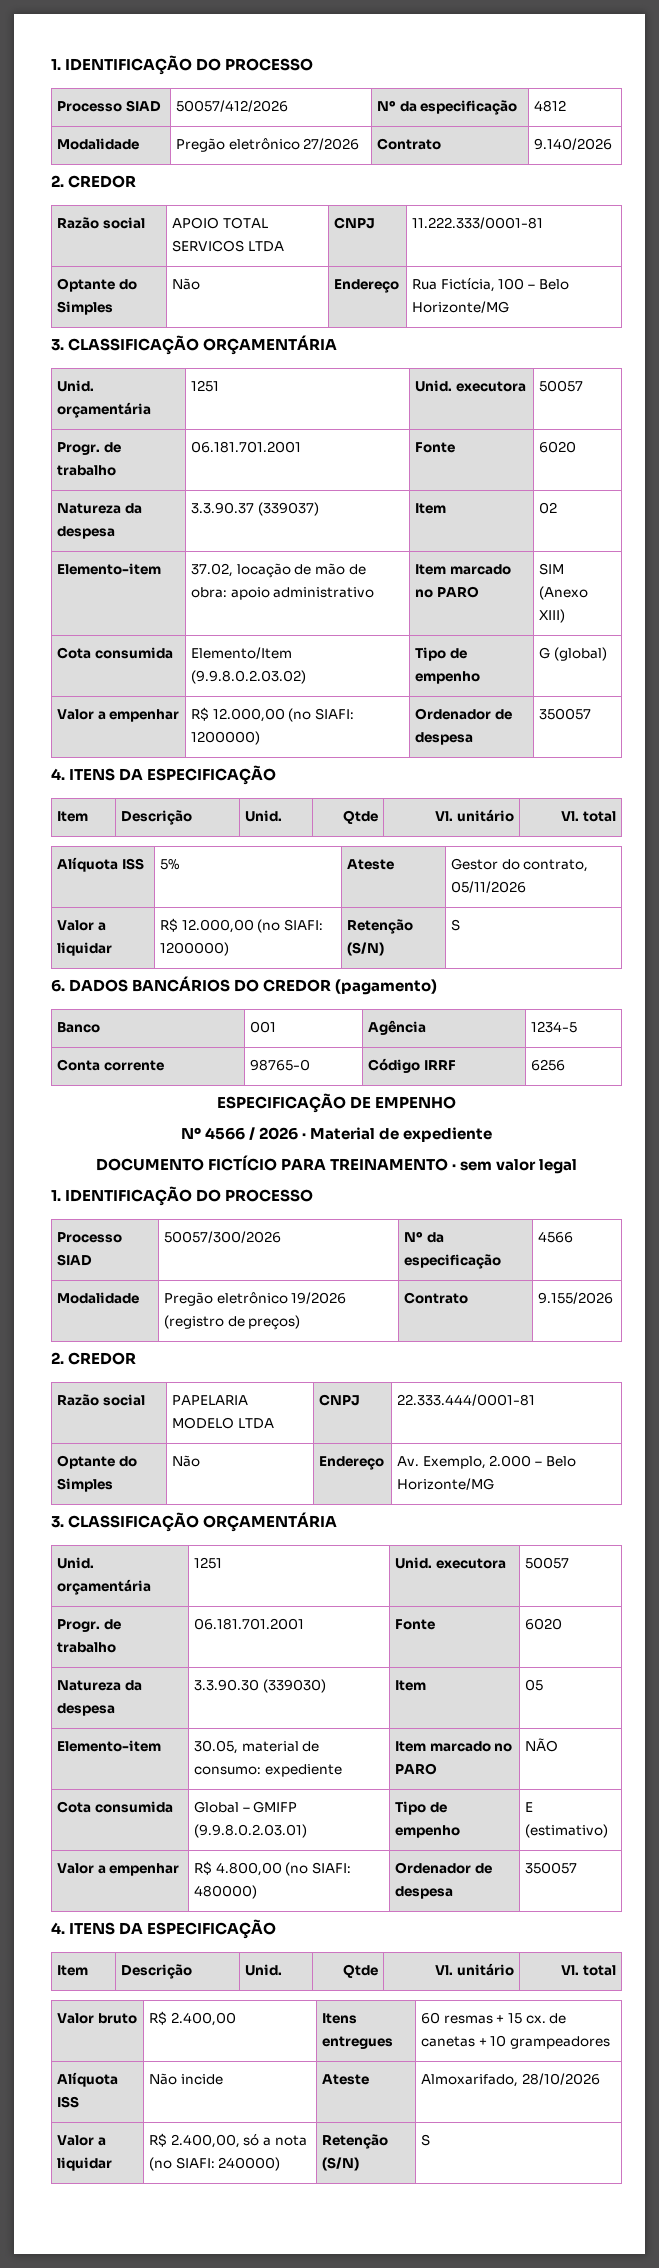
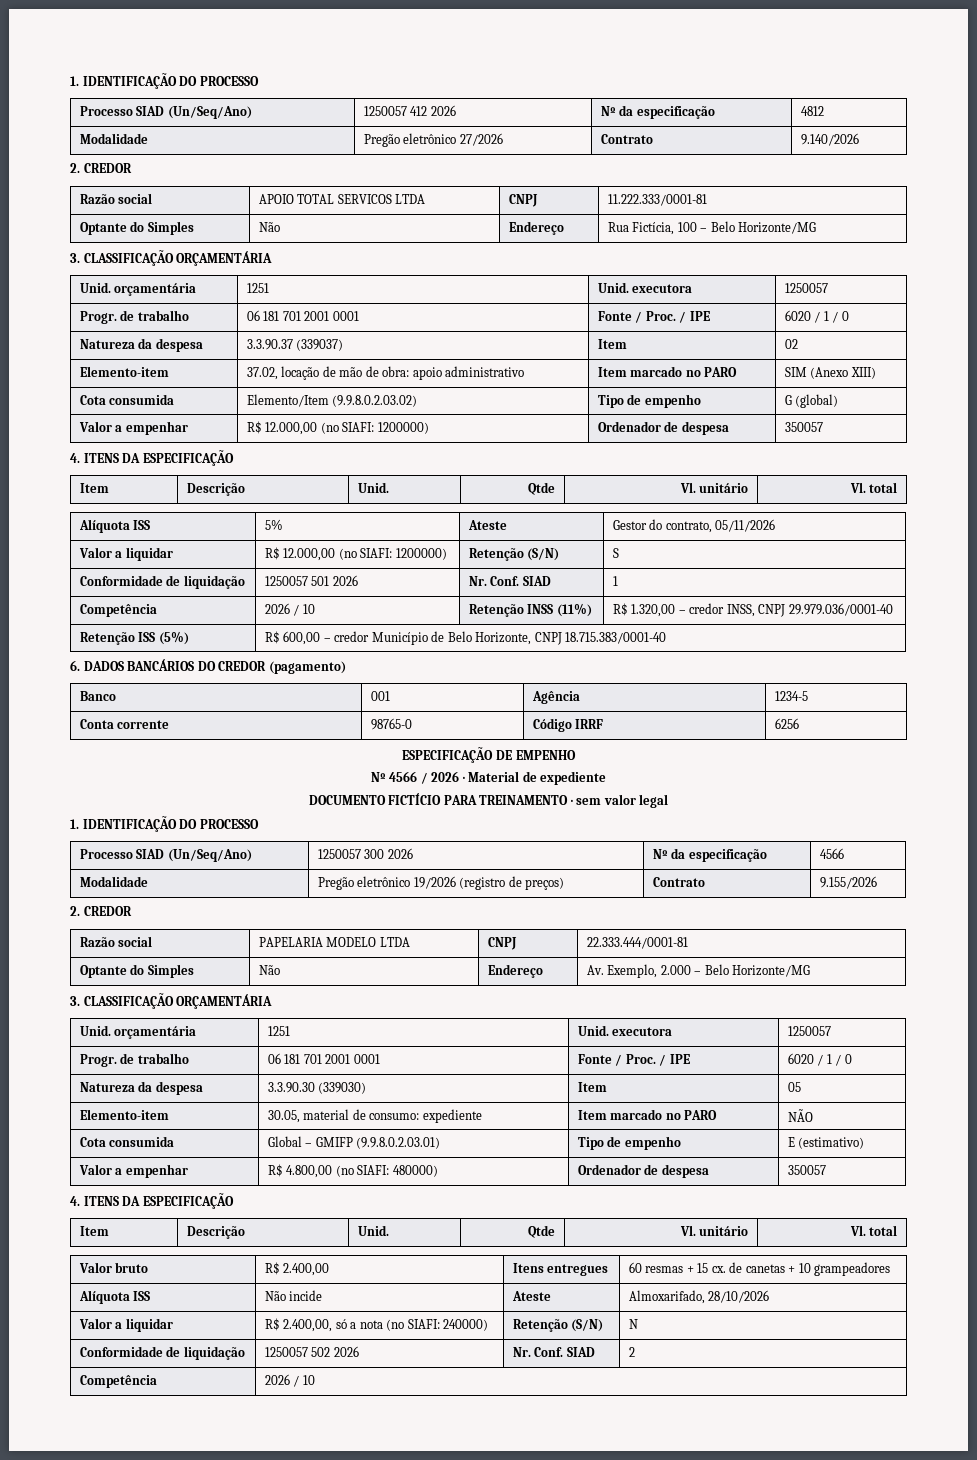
[51,55,314,75] [57,100,161,112] [176,100,289,112] 1. IDENTIFICAÇÃO DO PROCESSO // Processo SIAD | 50057/412/2026 -> [70,73,259,89] [79,106,252,119] [363,105,456,116] 1. IDENTIFICAÇÃO DO PROCESSO // Processo SIAD (Un/Seq/Ano) | 1250057 412 2026
[539,380,584,392] [57,442,121,455] [57,465,117,476] [191,441,302,453] [415,442,456,453] [539,441,577,453] 50057 // Progr. de trabalho | 06.181.701.2001 | Fonte | 6020 -> [784,283,828,293] [79,310,189,324] [246,310,359,321] [597,311,710,323] [784,310,849,323] 1250057 // Progr. de trabalho | 06 181 701 2001 0001 | Fonte / Proc. / IPE | 6020 / 1 / 0
(461, 925) none -> [79,575,245,589] [264,575,358,586] [468,576,551,586] [612,576,618,586] [79,604,157,617] [264,603,315,616] [468,603,592,617] [612,603,893,617] [79,631,189,645] [264,631,667,645] // Conformidade de liquidação | 1250057 501 2026 | Nr. Conf. SIAD | 1 // Competência | 2026 / 10 | Retenção INSS (11%) | R$ 1.320,00 – credor INSS, CNPJ 29.979.036/0001-40 // Retenção ISS (5%) | R$ 600,00 – credor Município de Belo Horizonte, CNPJ 18.715.383/0001-40
[164,1231,282,1243] | 50057/300/2026 -> [167,849,252,862] [317,848,413,859] (Un/Seq/Ano) | 1250057 300 2026
[525,1557,570,1569] [57,1619,121,1632] [57,1642,117,1653] [194,1618,305,1630] [395,1619,436,1630] [525,1618,563,1630] 50057 // Progr. de trabalho | 06.181.701.2001 | Fonte | 6020 -> [787,1026,831,1036] [79,1053,189,1067] [267,1053,380,1064] [577,1054,690,1066] [787,1053,852,1066] 1250057 // Progr. de trabalho | 06 181 701 2001 0001 | Fonte / Proc. / IPE | 6020 / 1 / 0
[421,2134,431,2146] S -> [628,1319,638,1329] [79,1346,245,1360] [264,1346,359,1357] [512,1347,595,1357] [628,1347,635,1357] [79,1375,157,1388] [264,1374,315,1387] N // Conformidade de liquidação | 1250057 502 2026 | Nr. Conf. SIAD | 2 // Competência | 2026 / 10

